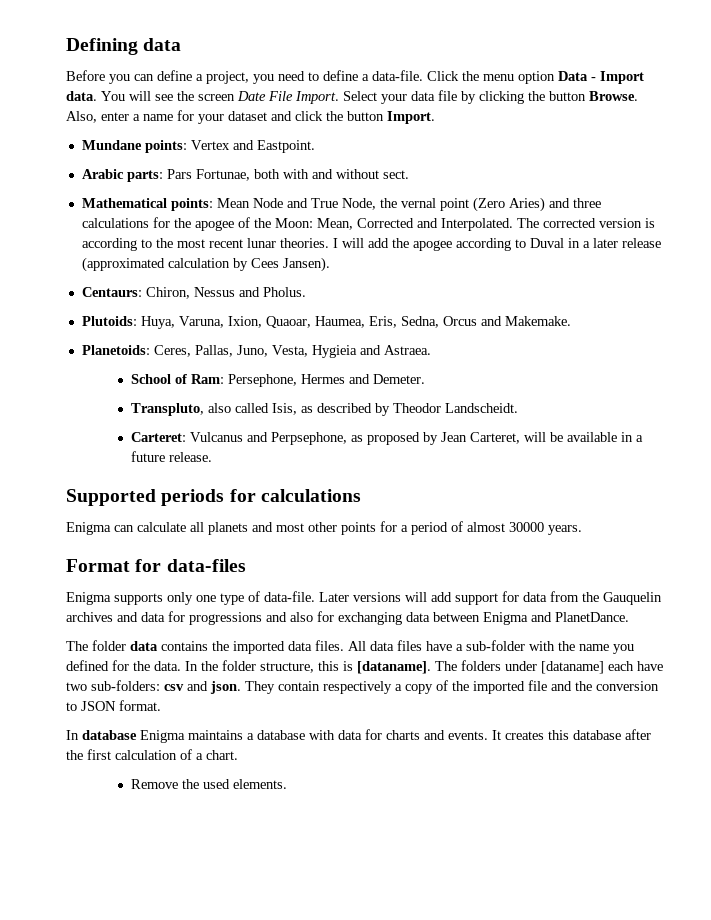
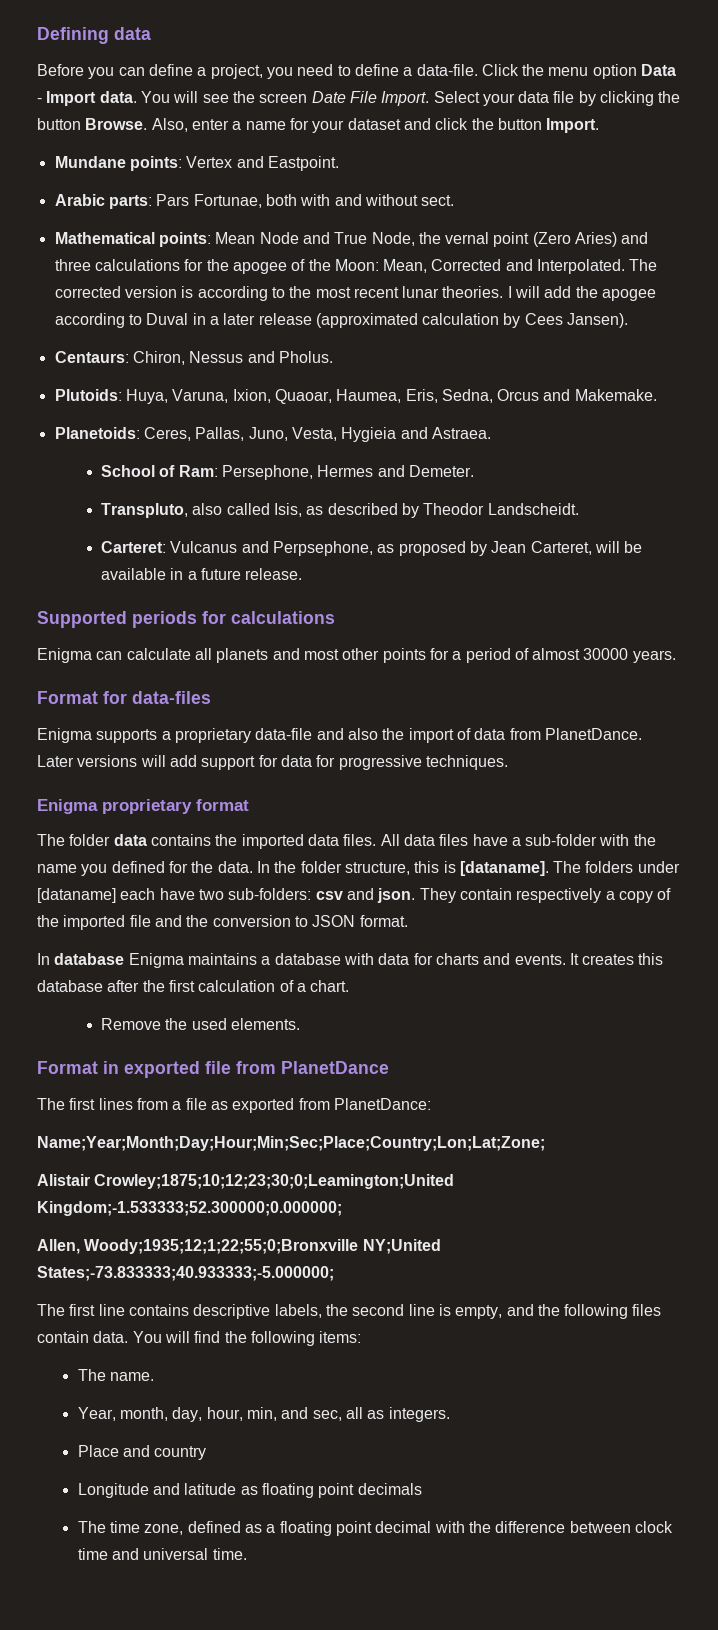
[167,591,315,605] only one type of data-file. -> [161,728,642,743] a proprietary data-file and also the import of data from PlanetDance.
[550,591,662,605] [66,611,629,625] from the Gauquelin archives and data for progressions and also for exchanging data between Enigma and PlanetDance. -> [316,755,508,770] [37,799,249,814] for progressive techniques. // Enigma proprietary format
(288, 784) none -> [37,1061,389,1078] [37,1098,431,1113] [37,1136,545,1151] [37,1174,455,1189] [37,1201,342,1216] [37,1239,441,1254] [37,1266,334,1281] [37,1304,662,1319] [37,1331,362,1346] [77,1369,155,1381] [77,1407,450,1422] [77,1445,207,1460] [77,1483,422,1498] [77,1521,673,1536] [77,1548,247,1560] // Format in exported file from PlanetDance // The first lines from a file as exported from PlanetDance: // Name;Year;Month;Day;Hour;Min;Sec;Place;Country;Lon;Lat;Zone; // Alistair Crowley;1875;10;12;23;30;0;Leamington;United Kingdom;-1.533333;52.300000;0.000000; // Allen, Woody;1935;12;1;22;55;0;Bronxville NY;United States;-73.833333;40.933333;-5.000000; // The first line contains descriptive labels, the second line is empty, and the following files contain data. You will find the following items: // The name. // Year, month, day, hour, min, and sec, all as integers. // Place and country // Longitude and latitude as floating point decimals // The time zone, defined as a floating point decimal with the difference between clock time and universal time.

